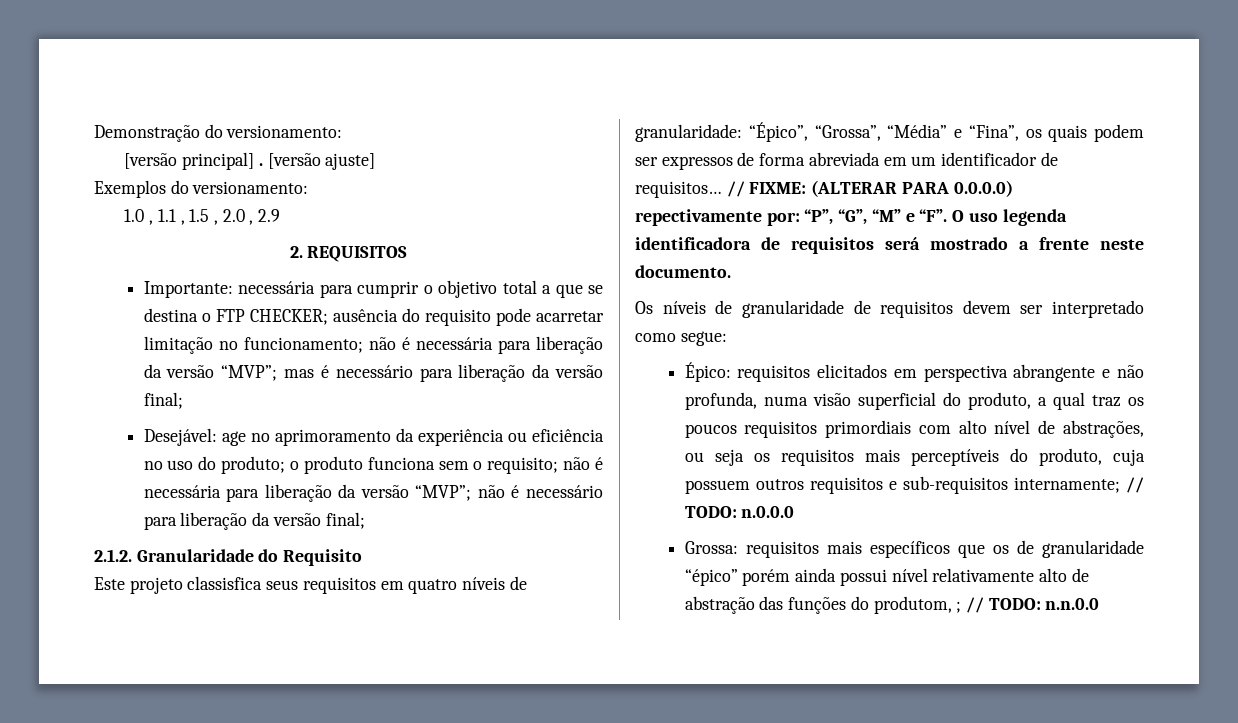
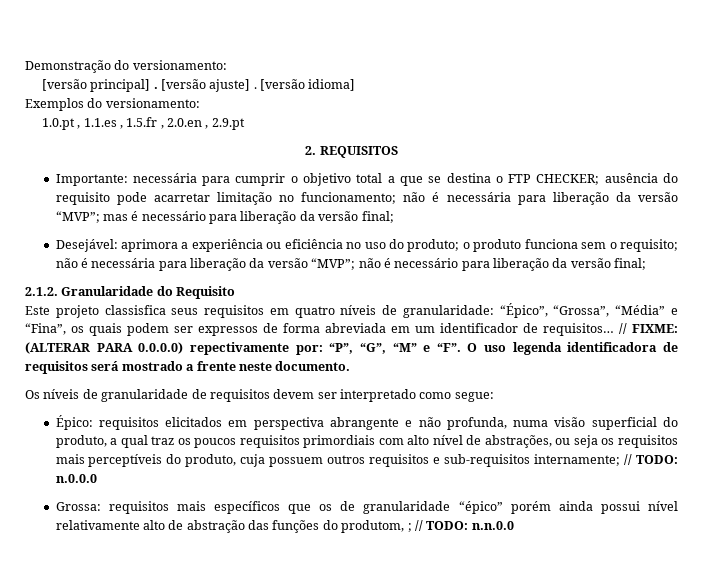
(376, 161) none -> [253,79,356,91] . [versão idioma]
[124,209,281,225] 1.0 , 1.1 , 1.5 , 2.0 , 2.9 -> [41,117,245,130] 1.0.pt , 1.1.es , 1.5.fr , 2.0.en , 2.9.pt
[221,428,414,446] age no aprimoramento da -> [120,239,189,252] aprimora a

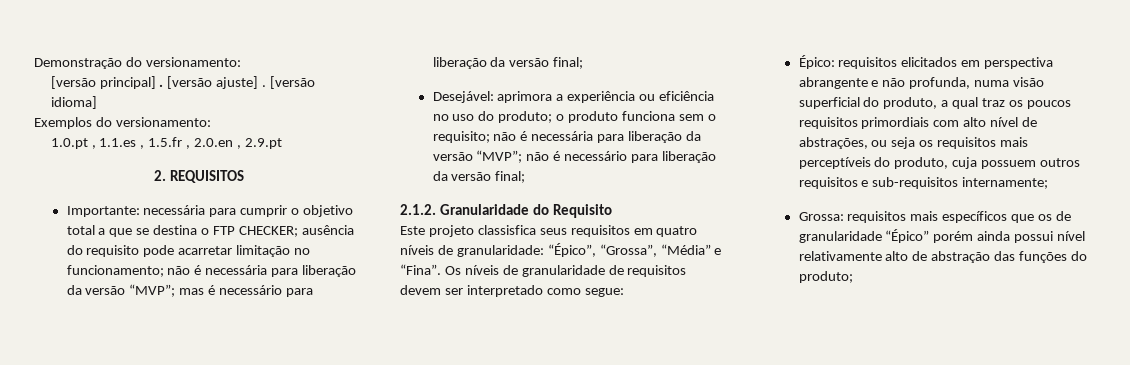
[25,323,678,336] [25,342,679,355] [25,361,351,374] “Fina”, os quais podem ser expressos de forma abreviada em um identificador de requisitos… // FIXME: (ALTERAR PARA 0.0.0.0) repectivamente por: “P”, “G”, “M” e “F”. O uso legenda identificadora de requisitos será mostrado a frente neste documento. // -> [400,264,441,275] “Fina”.
[624,454,678,465] [55,474,97,483] // TODO: n.0.0.0 -> (1049, 183) none
[458,501,503,514] “épico” -> [885,229,930,243] “Épico”
[341,520,514,533] produtom, ; // TODO: n.n.0.0 -> [798,271,853,283] produto;

